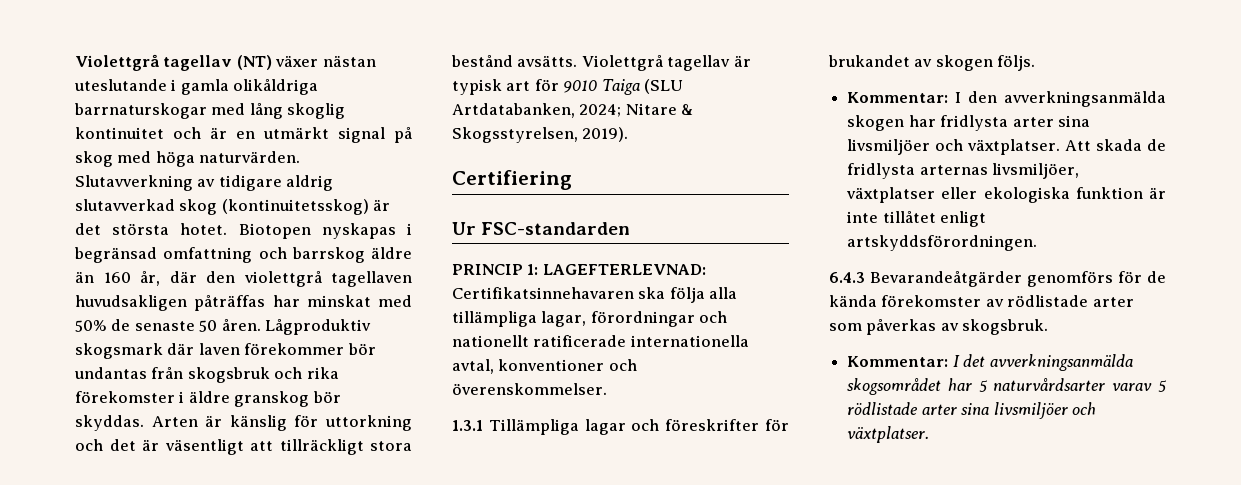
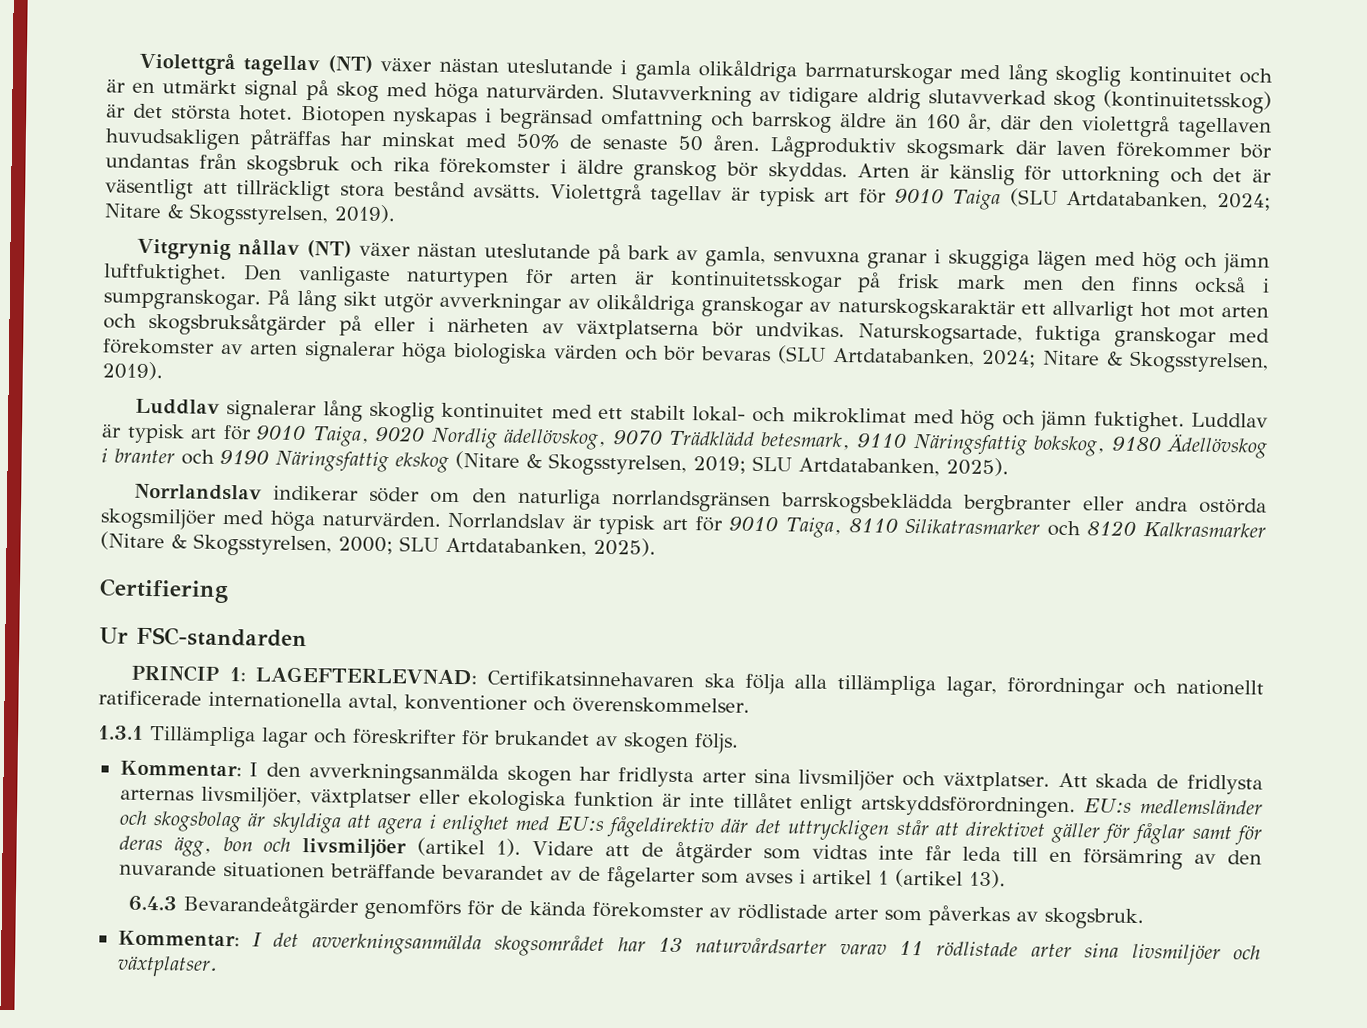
(629, 134) none -> [136,238,1271,274] [103,263,1270,294] [103,288,1269,322] [103,312,1270,348] [103,338,1269,374] [102,361,163,381] [134,398,1268,433] [101,423,1268,459] [101,448,1009,477] [133,483,1267,517] [100,508,1266,539] [100,531,656,557] // Vitgrynig nållav (NT) växer nästan uteslutande på bark av gamla, senvuxna granar i skuggiga lägen med hög och jämn luftfuktighet. Den vanligaste naturtypen för arten är kontinuitetsskogar på frisk mark men den finns också i sumpgranskogar. På lång sikt utgör avverkningar av olikåldriga granskogar av naturskogskaraktär ett allvarligt hot mot arten och skogsbruksåtgärder på eller i närheten av växtplatserna bör undvikas. Naturskogsartade, fuktiga granskogar med förekomster av arten signalerar höga biologiska värden och bör bevaras (SLU Artdatabanken, 2024; Nitare & Skogsstyrelsen, 2019). // Luddlav signalerar lång skoglig kontinuitet med ett stabilt lokal- och mikroklimat med hög och jämn fuktighet. Luddlav är typisk art för 9010 Taiga, 9020 Nordlig ädellövskog, 9070 Trädklädd betesmark, 9110 Näringsfattig bokskog, 9180 Ädellövskog i branter och 9190 Näringsfattig ekskog (Nitare & Skogsstyrelsen, 2019; SLU Artdatabanken, 2025). // Norrlandslav indikerar söder om den naturliga norrlandsgränsen barrskogsbeklädda bergbranter eller andra ostörda skogsmiljöer med höga naturvärden. Norrlandslav är typisk art för 9010 Taiga, 8110 Silikatrasmarker och 8120 Kalkrasmarker (Nitare & Skogsstyrelsen, 2000; SLU Artdatabanken, 2025).
(1038, 243) none -> [1084,798,1263,815] [118,810,1262,846] [118,835,1262,870] [118,860,1006,889] EU:s medlemsländer och skogsbolag är skyldiga att agera i enlighet med EU:s fågeldirektiv där det uttryckligen står att direktivet gäller för fåglar samt för deras ägg, bon och livsmiljöer (artikel 1). Vidare att de åtgärder som vidtas inte får leda till en försämring av den nuvarande situationen beträffande bevarandet av de fågelarter som avses i artikel 1 (artikel 13).
[978,380,988,392] 5 -> [657,937,683,953] 13
[1158,380,1167,392] 5 -> [899,940,925,956] 11

